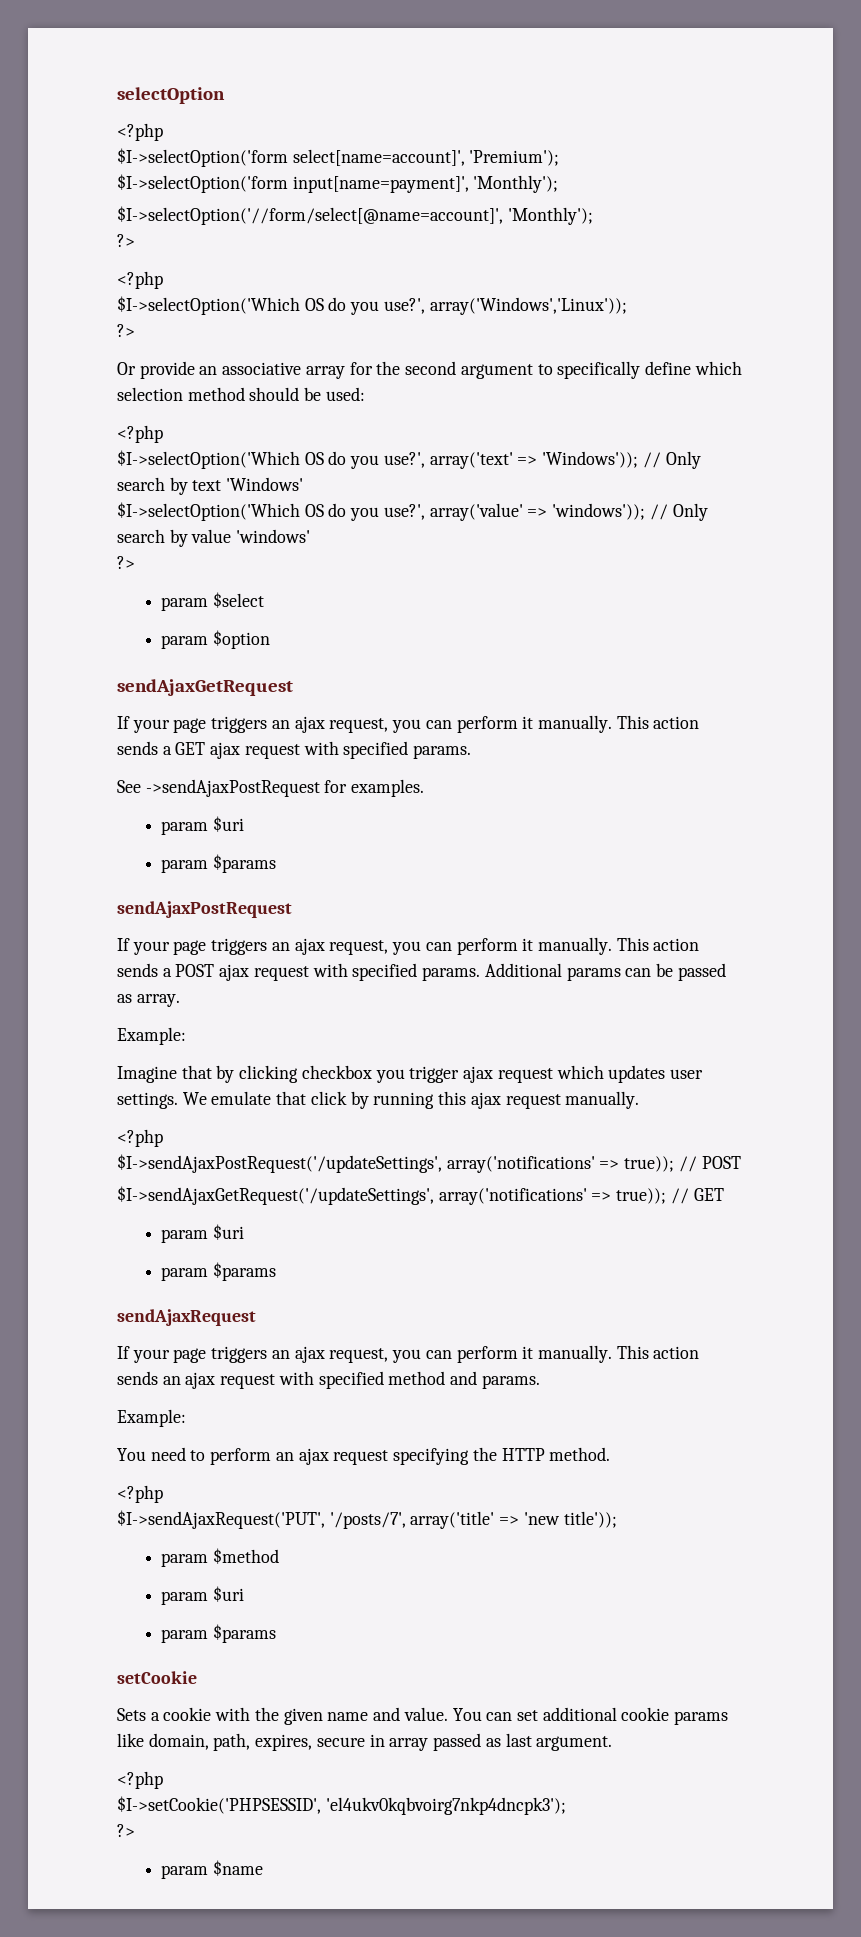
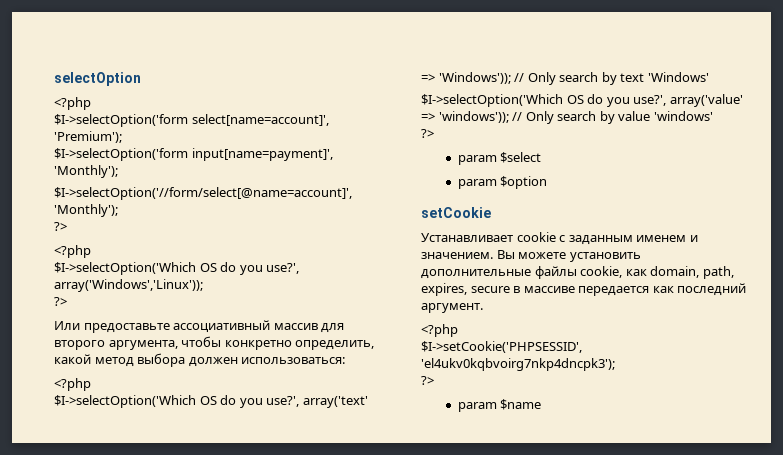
[117,361,742,379] [117,387,365,401] Or provide an associative array for the second argument to specifically define which selection method should be used: -> [54,320,345,333] [54,336,375,350] [54,353,346,367] Или предоставьте ассоциативный массив для второго аргумента, чтобы конкретно определить, какой метод выбора должен использоваться:
[117,679,293,696] [117,715,700,733] [117,741,472,759] [117,779,425,797] [161,816,245,835] [161,854,277,873] [117,901,292,918] [117,937,700,955] [117,963,726,981] [117,994,180,1007] [117,1027,186,1045] [117,1065,703,1083] [117,1091,640,1109] [117,1129,163,1147] [117,1154,741,1173] [117,1186,724,1205] [161,1224,245,1243] [161,1262,277,1281] [117,1309,256,1326] [117,1345,700,1363] [117,1371,540,1389] [117,1409,186,1427] [117,1447,611,1465] [117,1485,163,1503] [117,1510,617,1529] [161,1548,280,1567] [161,1586,245,1605] [161,1624,277,1643] [117,1671,197,1684] [117,1707,729,1725] [117,1733,613,1751] sendAjaxGetRequest // If your page triggers an ajax request, you can perform it manually. This action sends a GET ajax request with specified params. // See ->sendAjaxPostRequest for examples. // param $uri // param $params // sendAjaxPostRequest // If your page triggers an ajax request, you can perform it manually. This action sends a POST ajax request with specified params. Additional params can be passed as array. // Example: // Imagine that by clicking checkbox you trigger ajax request which updates user settings. We emulate that click by running this ajax request manually. // <?php // $I->sendAjaxPostRequest('/updateSettings', array('notifications' => true)); // POST // $I->sendAjaxGetRequest('/updateSettings', array('notifications' => true)); // GET // param $uri // param $params // sendAjaxRequest // If your page triggers an ajax request, you can perform it manually. This action sends an ajax request with specified method and params. // Example: // You need to perform an ajax request specifying the HTTP method. // <?php // $I->sendAjaxRequest('PUT', '/posts/7', array('title' => 'new title')); // param $method // param $uri // param $params // setCookie // Sets a cookie with the given name and value. You can set additional cookie params like domain, path, expires, secure in array passed as last argument. -> [421,207,491,218] [421,232,698,245] [421,250,641,262] [421,266,734,279] [421,283,747,296] [421,303,483,313] setCookie // Устанавливает cookie с заданным именем и значением. Вы можете установить дополнительные файлы cookie, как domain, path, expires, secure в массиве передается как последний аргумент.

